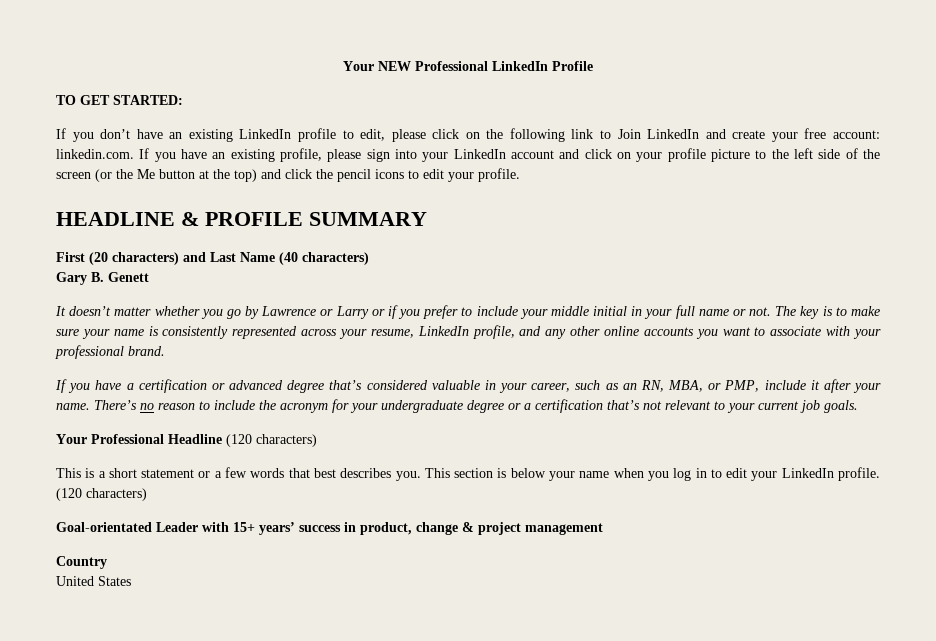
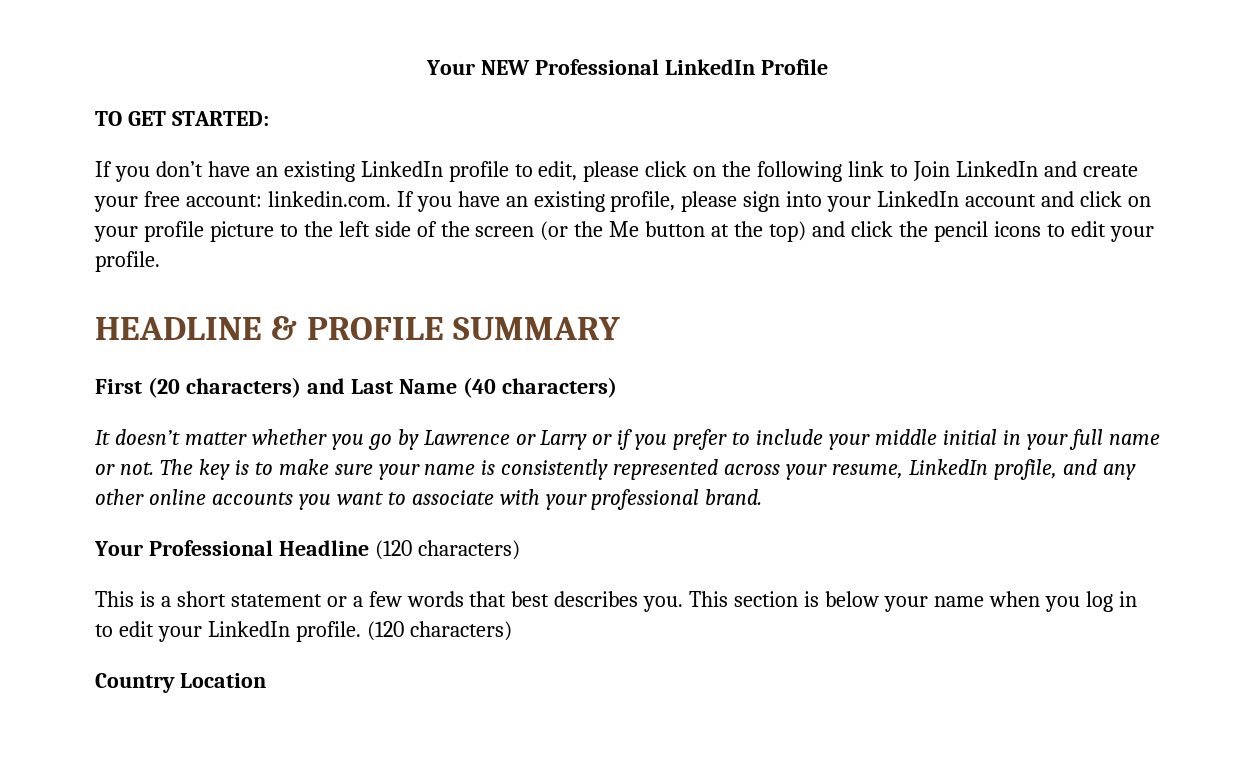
[56,272,149,285] // Gary B. Genett -> (617, 387) none
[55,379,881,393] [56,399,858,413] // If you have a certification or advanced degree that’s considered valuable in your career, such as an RN, MBA, or PMP, include it after your name. There’s no reason to include the acronym for your undergraduate degree or a certification that’s not relevant to your current job goals. -> (763, 497) none
[56,522,603,535] // Goal-orientated Leader with 15+ years’ success in product, change & project management -> (512, 631) none
[56,576,131,586] // United States -> [179,673,266,688] Location

